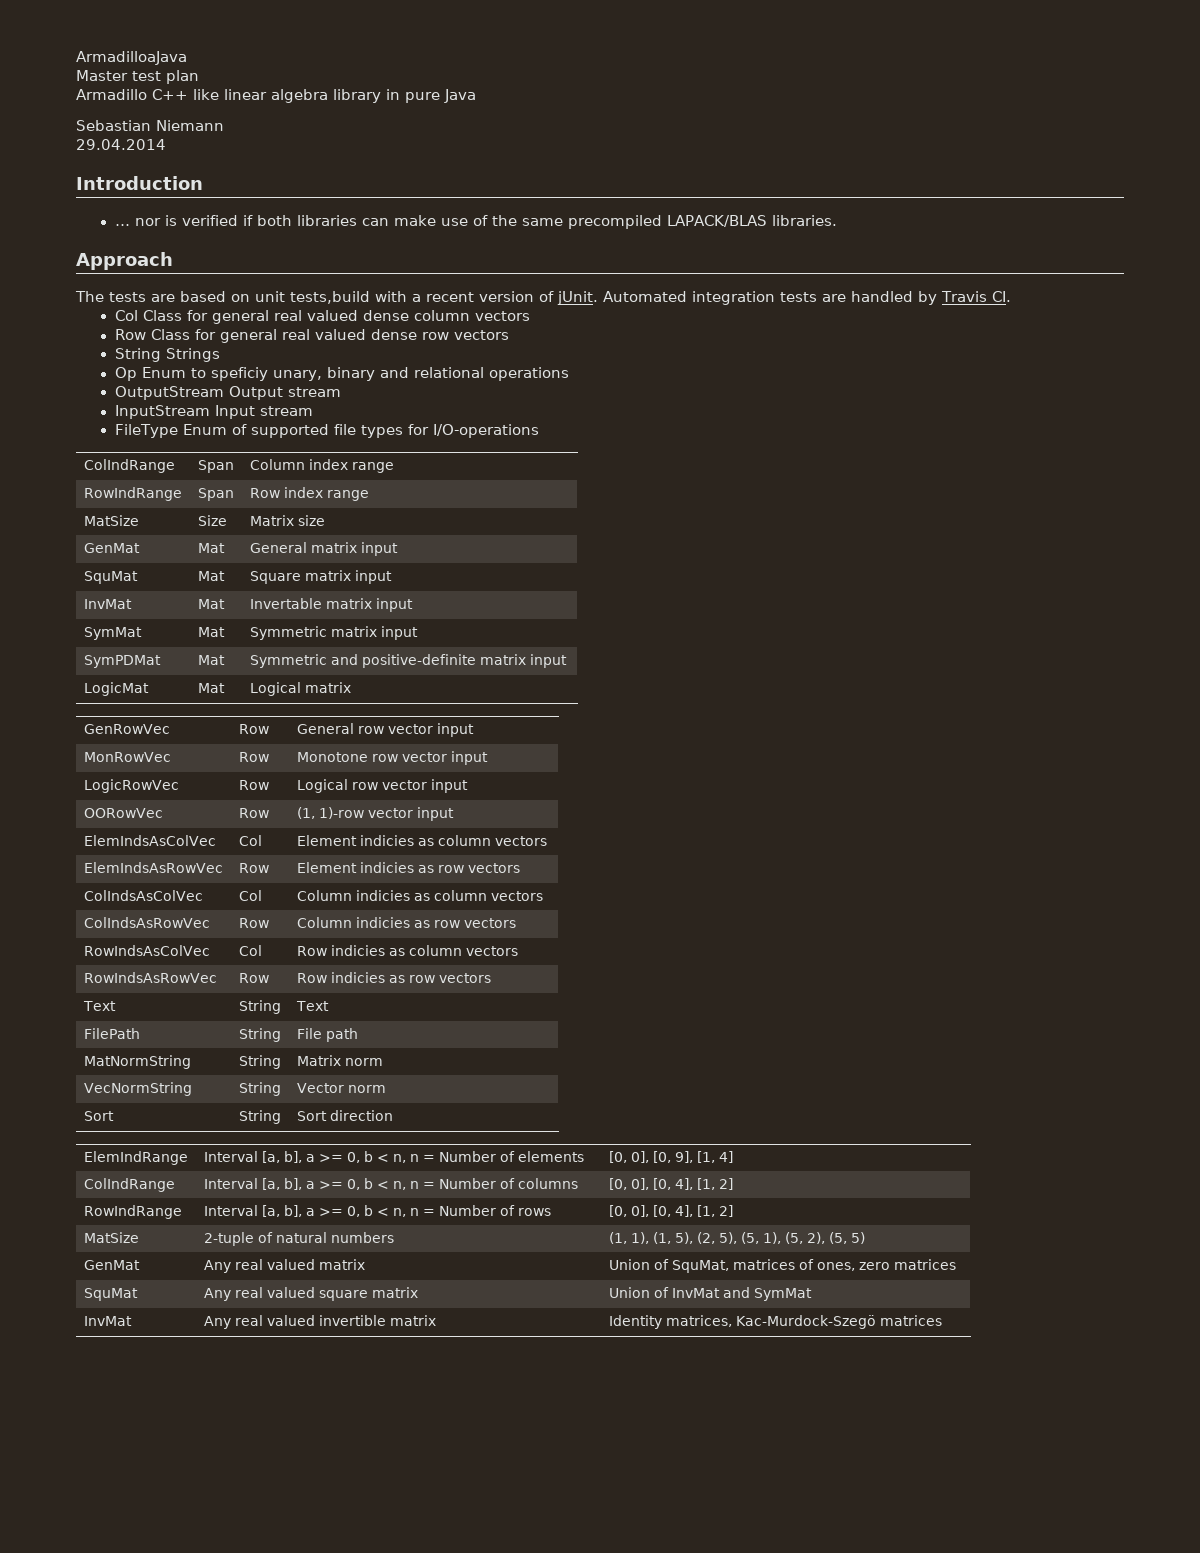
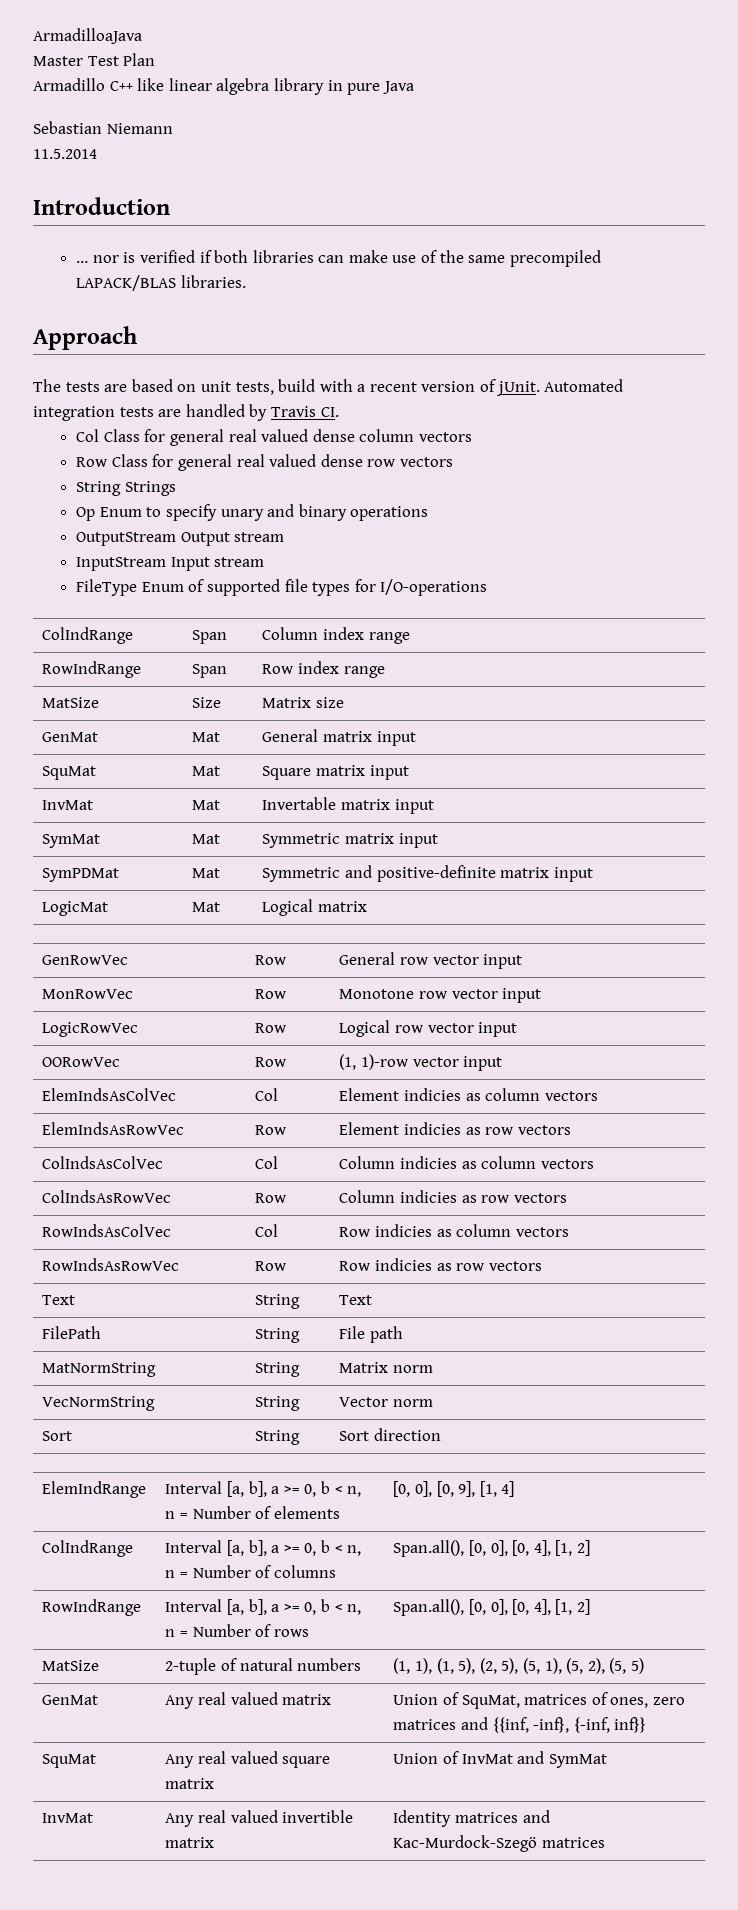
[132,70,199,84] test plan -> [87,53,156,66] Test Plan
[76,139,166,150] 29.04.2014 -> [33,149,97,159] 11.5.2014
[290,291,370,304] tests,build -> [235,379,316,395] tests, build
[210,367,484,381] speficiy unary, binary and relational -> [165,504,347,521] specify unary and binary
(578, 1183) none -> [393,1540,465,1557] Span.all(),
(551, 1212) none -> [393,1599,465,1616] Span.all(),
(956, 1264) none -> [461,1717,647,1733] and {{inf, -inf}, {-inf, inf}}
[665,1315,732,1327] matrices, -> [455,1810,550,1823] matrices and

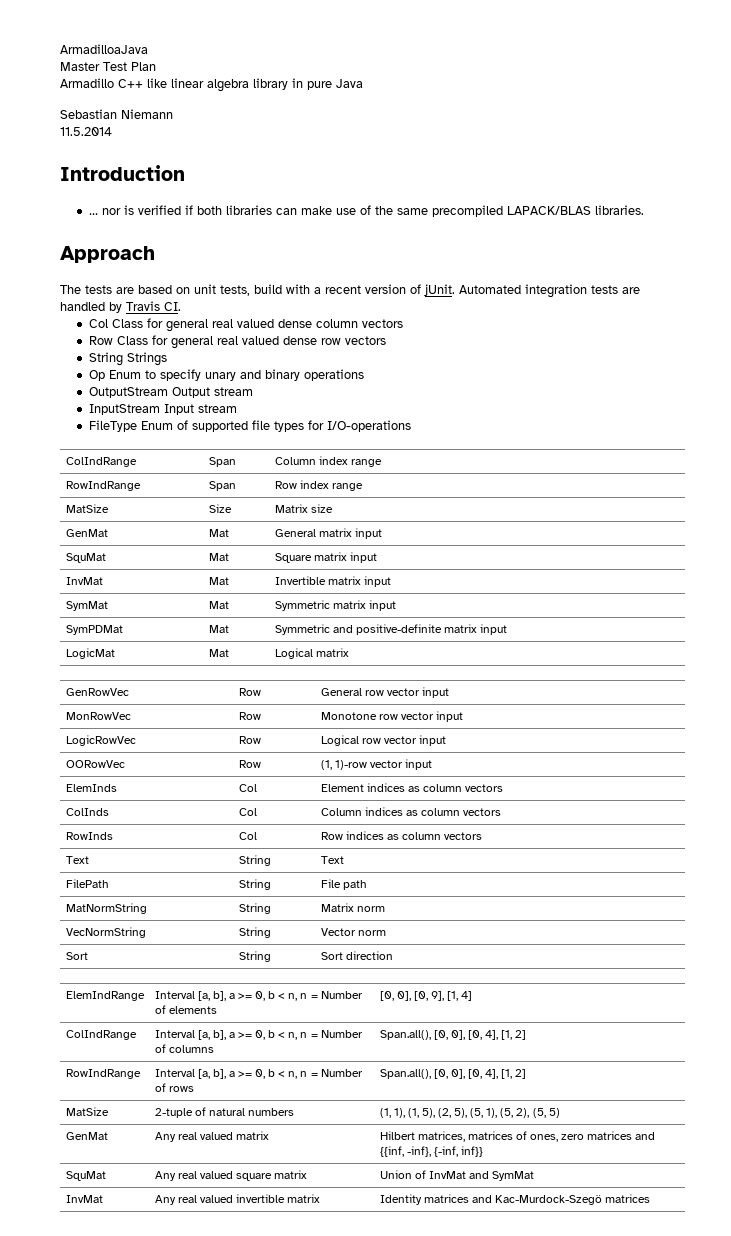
[262,797,337,810] Invertable -> [274,576,326,585] Invertible
[42,1088,177,1101] ElemIndsAsColVec -> [65,784,117,792] ElemInds
[404,1088,598,1101] [42,1122,185,1135] [255,1125,287,1135] [339,1122,571,1135] [42,1156,164,1169] indicies as column vectors // ElemIndsAsRowVec | Row | Element indicies as row vectors // ColIndsAsColVec -> [366,783,503,792] [65,808,109,816] indices as column vectors // ColInds
[400,1156,594,1169] [42,1190,172,1203] [255,1193,287,1203] [339,1190,567,1203] [42,1224,172,1237] indicies as column vectors // ColIndsAsRowVec | Row | Column indicies as row vectors // RowIndsAsColVec -> [364,807,501,816] [65,832,113,840] indices as column vectors // RowInds
[375,1224,569,1237] [42,1258,180,1271] [255,1261,287,1271] [339,1258,542,1271] indicies as column vectors // RowIndsAsRowVec | Row | Row indicies as row vectors -> [345,831,482,840] indices as column vectors
[393,1692,520,1709] Union of SquMat, -> [379,1131,465,1142] Hilbert matrices,

